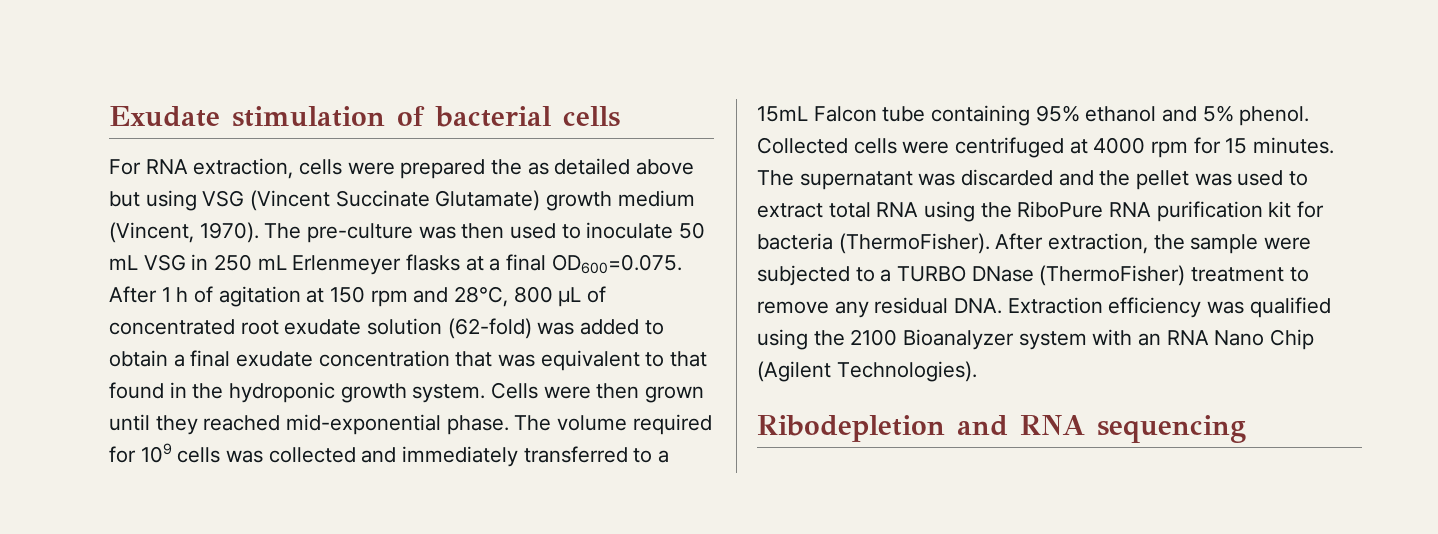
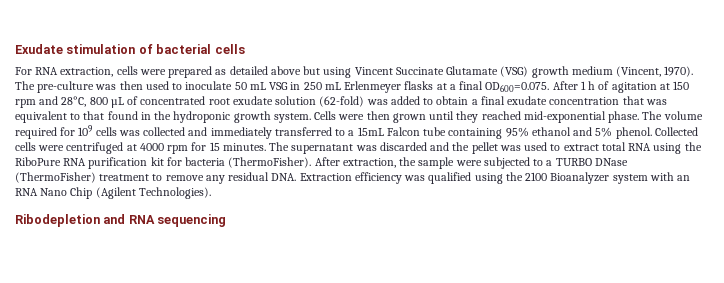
[491,159,523,175] the -> (213, 72) none
[202,190,541,211] VSG (Vincent Succinate Glutamate) -> [354,66,529,77] Vincent Succinate Glutamate (VSG)

